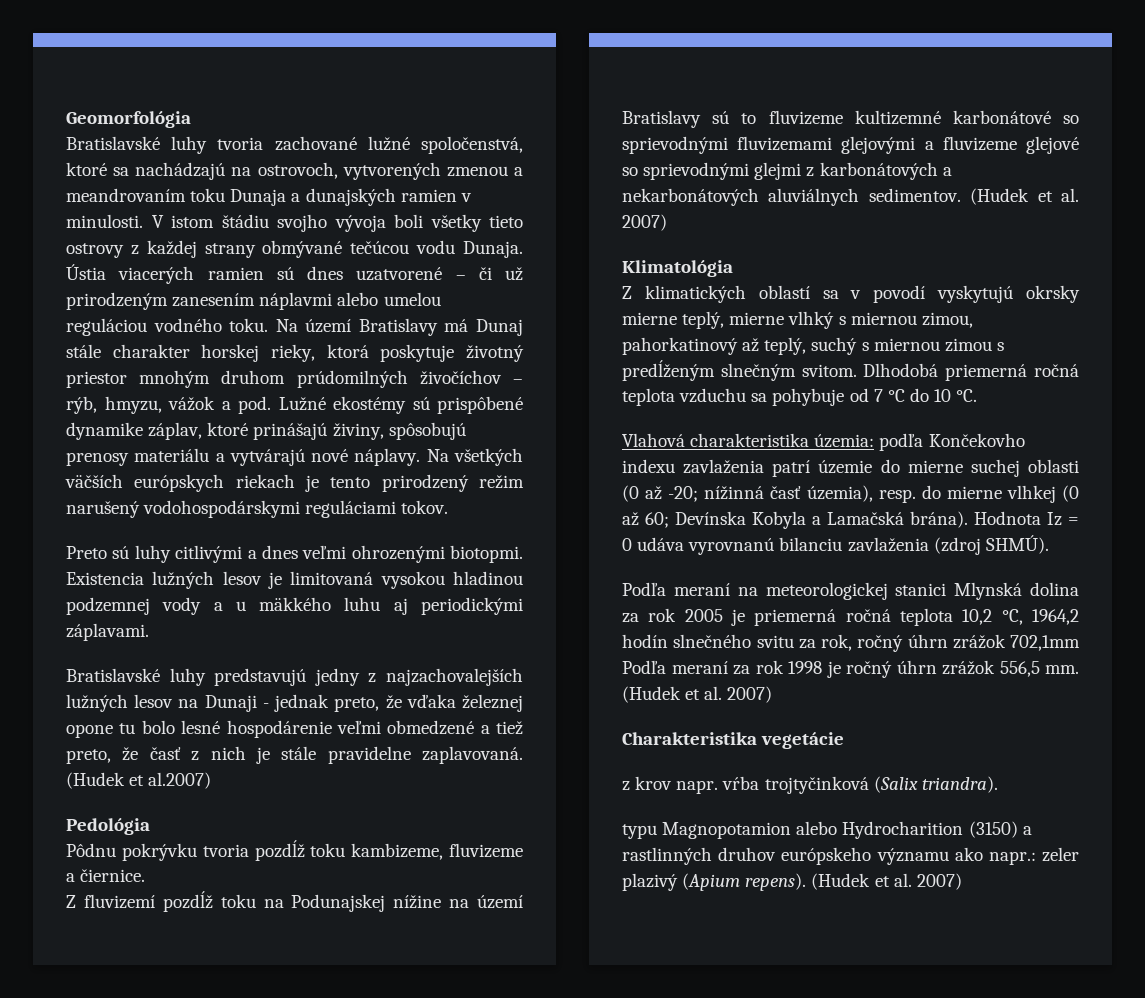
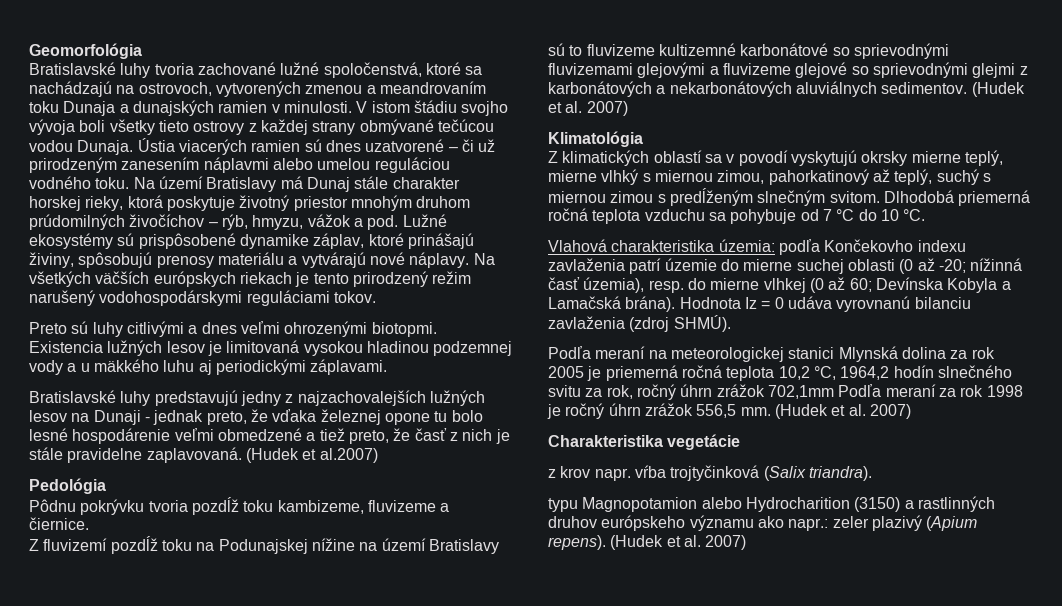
[416,240,456,254] vodu -> [29,140,73,152] vodou
[333,396,523,414] ekostémy sú prispôbené -> [29,233,236,249] ekosystémy sú prispôsobené

